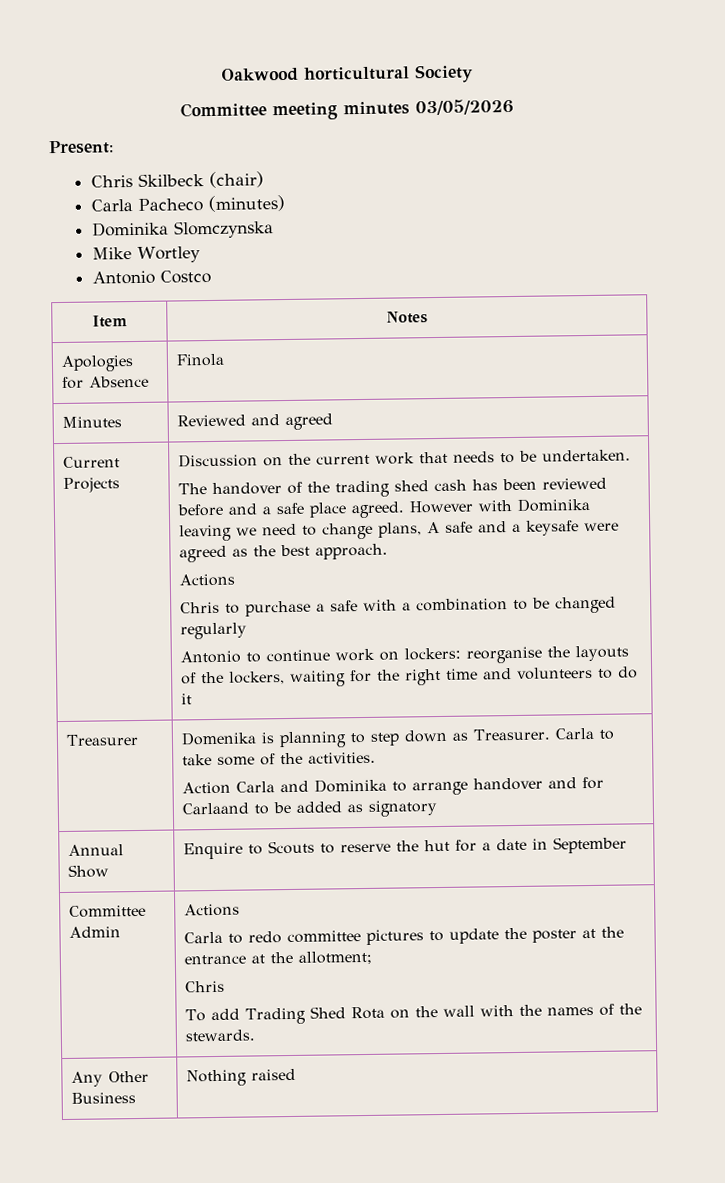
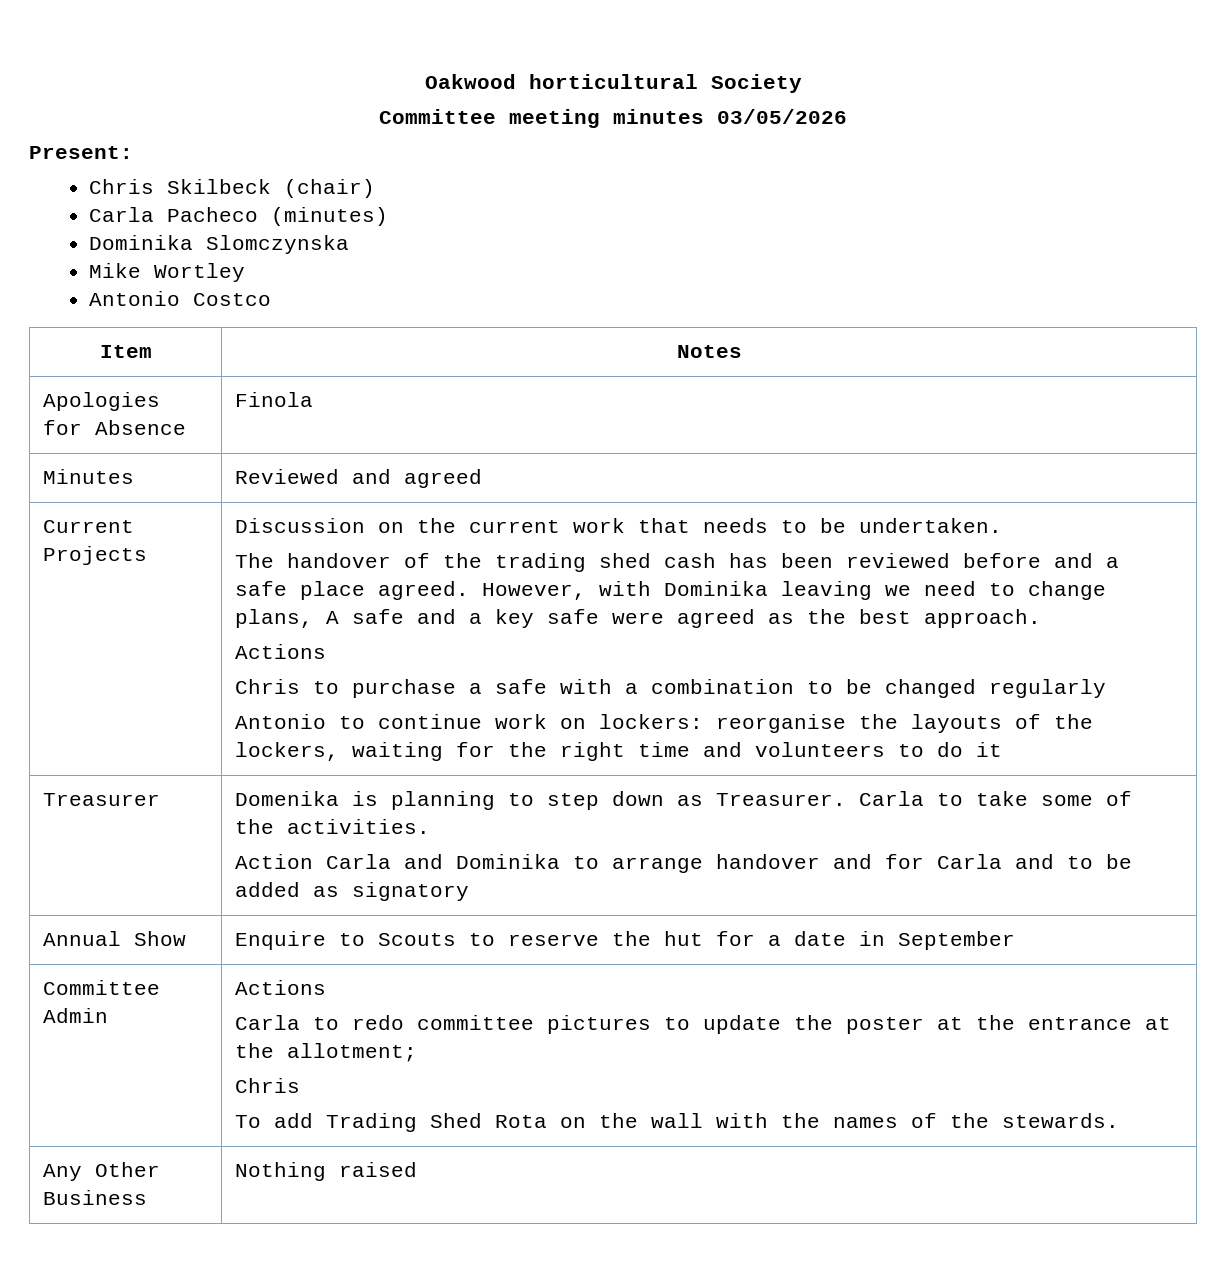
[409,500,474,514] However -> [482,583,587,600] However,
[526,520,580,536] keysafe -> [495,609,600,628] key safe
[182,802,250,815] Carlaand -> [937,854,1055,869] Carla and

